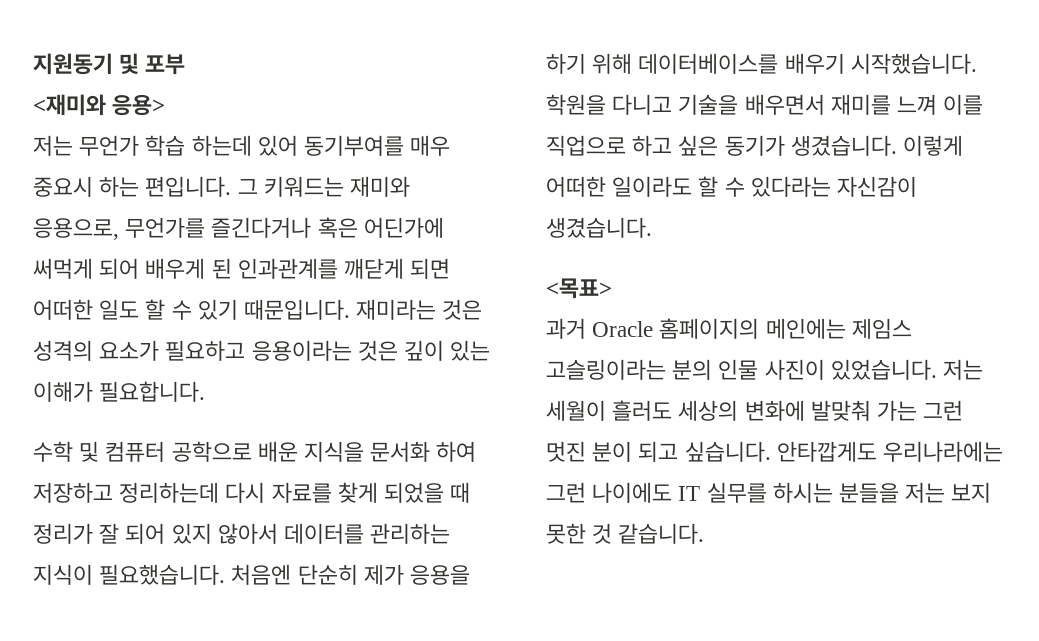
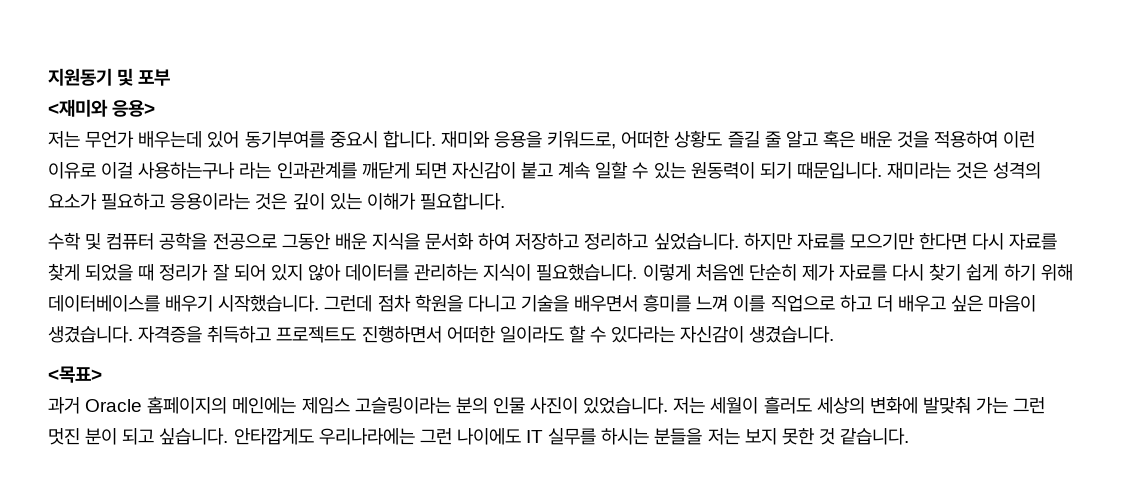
[145,135,451,156] [33,176,411,197] [33,217,444,240] [33,258,451,279] [33,299,238,320] 학습 하는데 있어 동기부여를 매우 중요시 하는 편입니다. 그 키워드는 재미와 응용으로, 무언가를 즐긴다거나 혹은 어딘가에 써먹게 되어 배우게 된 인과관계를 깨닫게 되면 어떠한 일도 할 수 있기 -> [138,130,1036,149] [48,161,792,179] 배우는데 있어 동기부여를 중요시 합니다. 재미와 응용을 키워드로, 어떠한 상황도 즐길 줄 알고 혹은 배운 것을 적용하여 이런 이유로 이걸 사용하는구나 라는 인과관계를 깨닫게 되면 자신감이 붙고 계속 일할 수 있는 원동력이 되기
[171,441,252,462] 공학으로 -> [159,232,331,250] 공학을 전공으로 그동안
[119,482,220,503] 정리하는데 -> [584,233,968,250] 정리하고 싶었습니다. 하지만 자료를 모으기만 한다면
[217,523,278,544] 않아서 -> [307,264,341,281] 않아
(226, 574) none -> [642,264,691,281] 이렇게
[410,565,471,585] 응용을 -> [839,263,999,281] 자료를 다시 찾기 쉽게
(977, 63) none -> [324,295,411,312] 그런데 점차
[830,94,891,115] 재미를 -> [643,294,692,312] 흥미를
[678,135,964,156] 싶은 동기가 생겼습니다. 이렇게 -> [876,295,1037,312] [48,326,442,343] 더 배우고 싶은 마음이 생겼습니다. 자격증을 취득하고 프로젝트도 진행하면서

